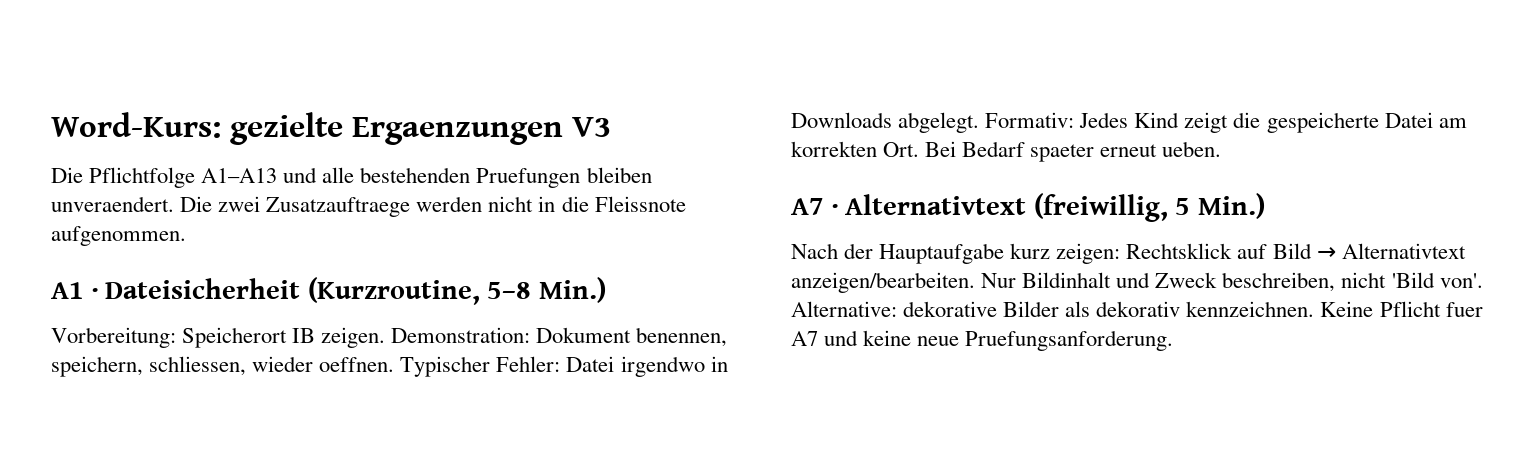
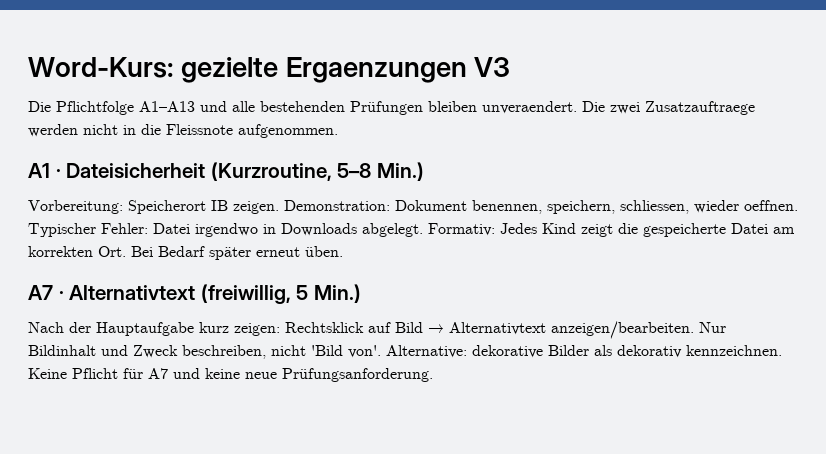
[476,168,581,188] Pruefungen -> [350,101,423,115] Prüfungen
[1030,141,1222,162] spaeter erneut ueben. -> [209,246,343,260] später erneut üben.
[1445,302,1483,317] fuer -> [123,368,143,379] für
[965,330,1174,351] Pruefungsanforderung. -> [282,368,433,382] Prüfungsanforderung.

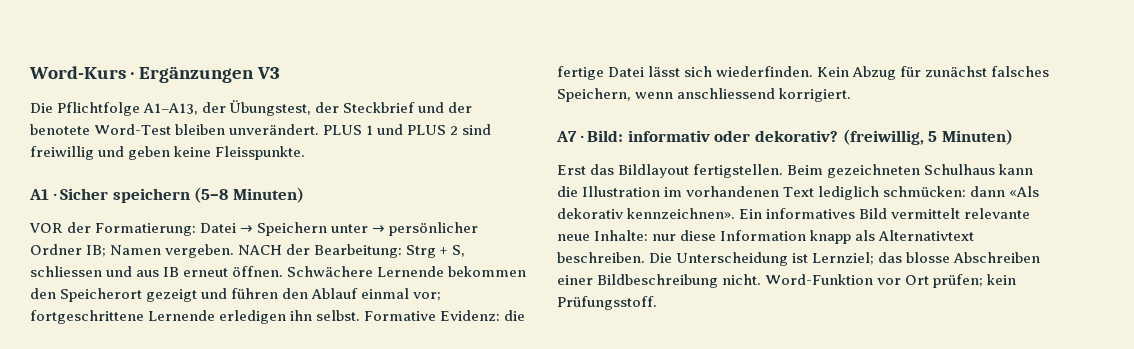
[28,57,467,83] Word-Kurs: gezielte Ergaenzungen -> [29,66,254,83] Word-Kurs · Ergänzungen
[139,101,755,115] [28,124,338,138] [28,162,424,181] [28,200,798,214] [28,223,795,237] [28,246,343,260] [28,284,361,304] [28,321,726,339] [28,345,782,359] [28,368,433,382] A1–A13 und alle bestehenden Prüfungen bleiben unveraendert. Die zwei Zusatzauftraege werden nicht in die Fleissnote aufgenommen. // A1 · Dateisicherheit (Kurzroutine, 5–8 Min.) // Vorbereitung: Speicherort IB zeigen. Demonstration: Dokument benennen, speichern, schliessen, wieder oeffnen. Typischer Fehler: Datei irgendwo in Downloads abgelegt. Formativ: Jedes Kind zeigt die gespeicherte Datei am korrekten Ort. Bei Bedarf später erneut üben. // A7 · Alternativtext (freiwillig, 5 Min.) // Nach der Hauptaufgabe kurz zeigen: Rechtsklick auf Bild → Alternativtext anzeigen/bearbeiten. Nur Bildinhalt und Zweck beschreiben, nicht 'Bild von'. Alternative: dekorative Bilder als dekorativ kennzeichnen. Keine Pflicht für A7 und keine neue Prüfungsanforderung. -> [143,100,473,116] [30,124,492,135] [30,146,306,160] [29,187,304,203] [29,222,479,236] [30,244,466,258] [30,266,527,277] [30,288,442,302] [30,310,526,324] [557,66,1050,80] [557,88,852,102] [556,129,1013,145] [557,164,1034,178] [557,186,1040,200] [557,208,1031,219] [557,230,975,244] [557,252,1041,266] [557,274,1017,288] [557,296,657,310] A1–A13, der Übungstest, der Steckbrief und der benotete Word-Test bleiben unverändert. PLUS 1 und PLUS 2 sind freiwillig und geben keine Fleisspunkte. // A1 · Sicher speichern (5–8 Minuten) // VOR der Formatierung: Datei → Speichern unter → persönlicher Ordner IB; Namen vergeben. NACH der Bearbeitung: Strg + S, schliessen und aus IB erneut öffnen. Schwächere Lernende bekommen den Speicherort gezeigt und führen den Ablauf einmal vor; fortgeschrittene Lernende erledigen ihn selbst. Formative Evidenz: die fertige Datei lässt sich wiederfinden. Kein Abzug für zunächst falsches Speichern, wenn anschliessend korrigiert. // A7 · Bild: informativ oder dekorativ? (freiwillig, 5 Minuten) // Erst das Bildlayout fertigstellen. Beim gezeichneten Schulhaus kann die Illustration im vorhandenen Text lediglich schmücken: dann «Als dekorativ kennzeichnen». Ein informatives Bild vermittelt relevante neue Inhalte: nur diese Information knapp als Alternativtext beschreiben. Die Unterscheidung ist Lernziel; das blosse Abschreiben einer Bildbeschreibung nicht. Word-Funktion vor Ort prüfen; kein Prüfungsstoff.

